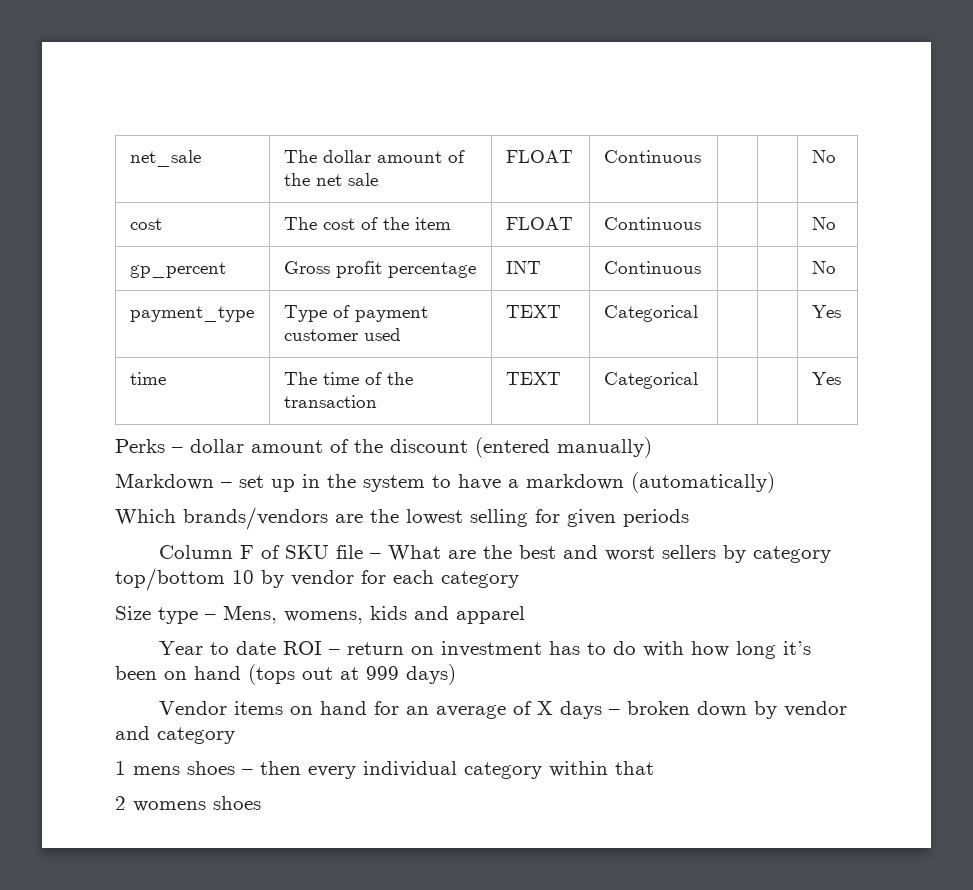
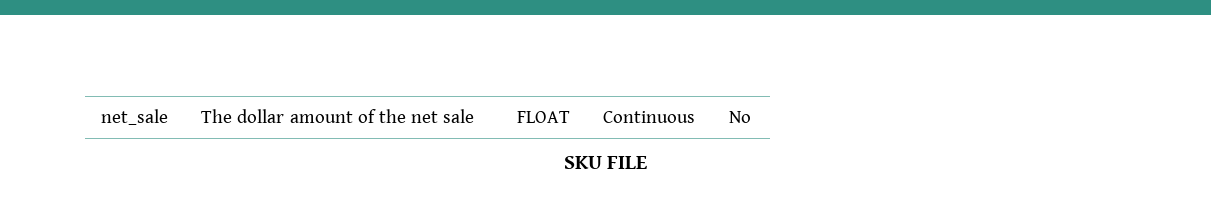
[811,150,836,163] [129,218,162,230] [283,217,451,230] [505,217,573,230] [603,217,701,230] [811,217,836,230] [129,262,226,278] [283,261,476,278] [505,261,541,274] [603,261,701,274] [811,261,836,274] [129,306,254,322] [283,305,428,322] [283,328,401,341] [505,305,561,318] [603,305,698,322] [811,305,841,318] [129,372,166,385] [283,372,413,385] [283,395,377,408] [505,372,561,385] [603,372,698,389] [811,372,841,385] [115,437,652,458] [115,472,775,493] [115,507,689,530] [158,545,831,563] [115,568,519,591] [115,605,525,624] [158,641,811,659] [115,664,456,685] [158,701,847,719] [115,726,235,744] [115,761,654,779] [115,796,261,812] | | No // cost | The cost of the item | FLOAT | Continuous | | | No // gp_percent | Gross profit percentage | INT | Continuous | | | No // payment_type | Type of payment customer used | TEXT | Categorical | | | Yes // time | The time of the transaction | TEXT | Categorical | | | Yes // Perks – dollar amount of the discount (entered manually) // Markdown – set up in the system to have a markdown (automatically) // Which brands/vendors are the lowest selling for given periods // Column F of SKU file – What are the best and worst sellers by category top/bottom 10 by vendor for each category // Size type – Mens, womens, kids and apparel // Year to date ROI – return on investment has to do with how long it’s been on hand (tops out at 999 days) // Vendor items on hand for an average of X days – broken down by vendor and category // 1 mens shoes – then every individual category within that // 2 womens shoes -> [729,111,752,123] [563,156,648,169] No // SKU FILE

